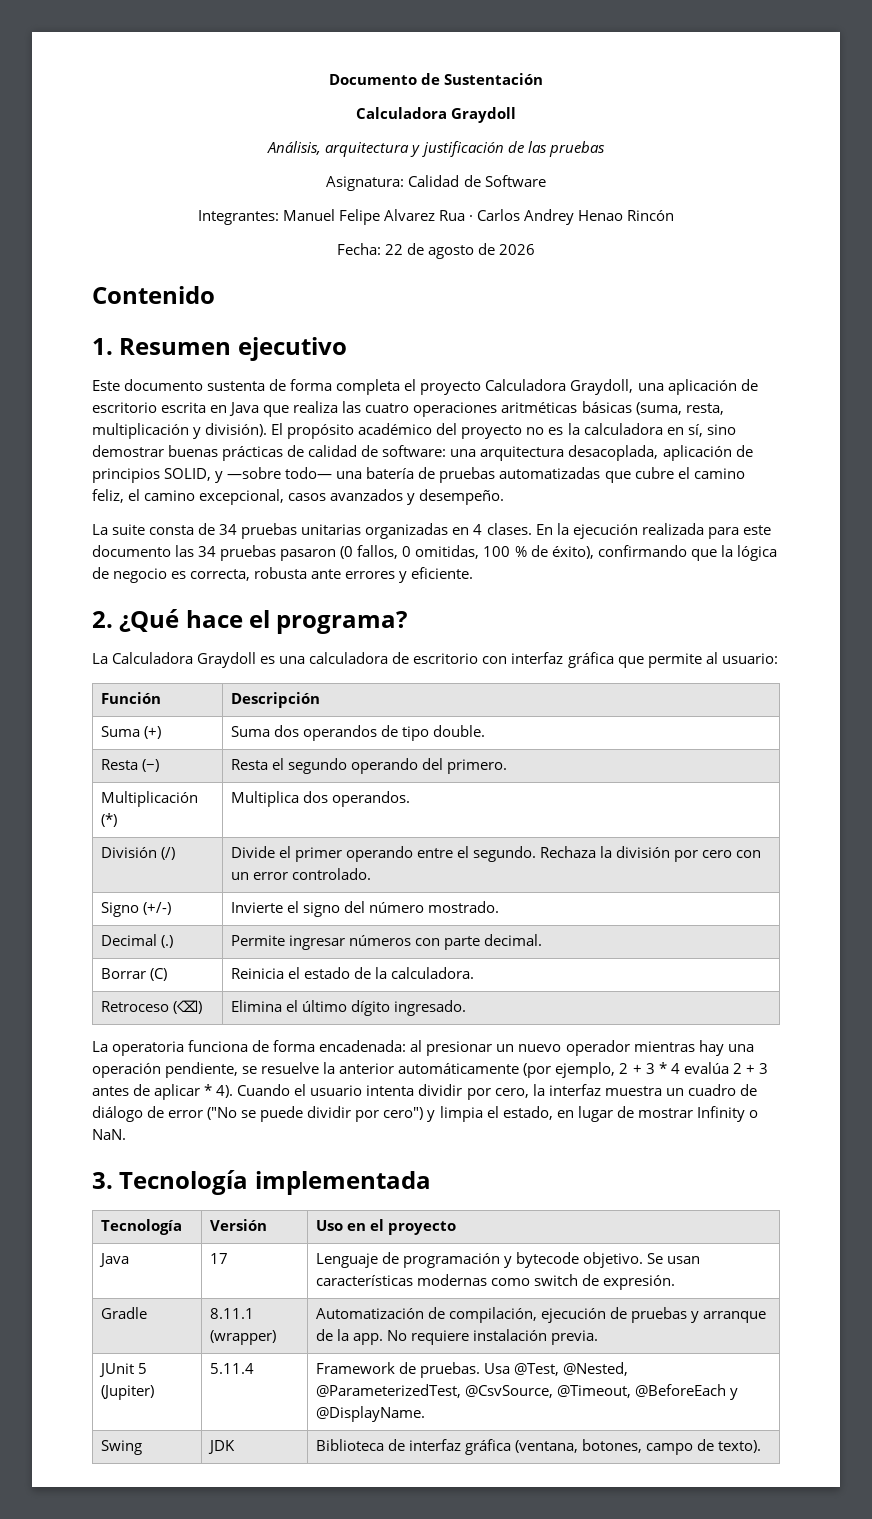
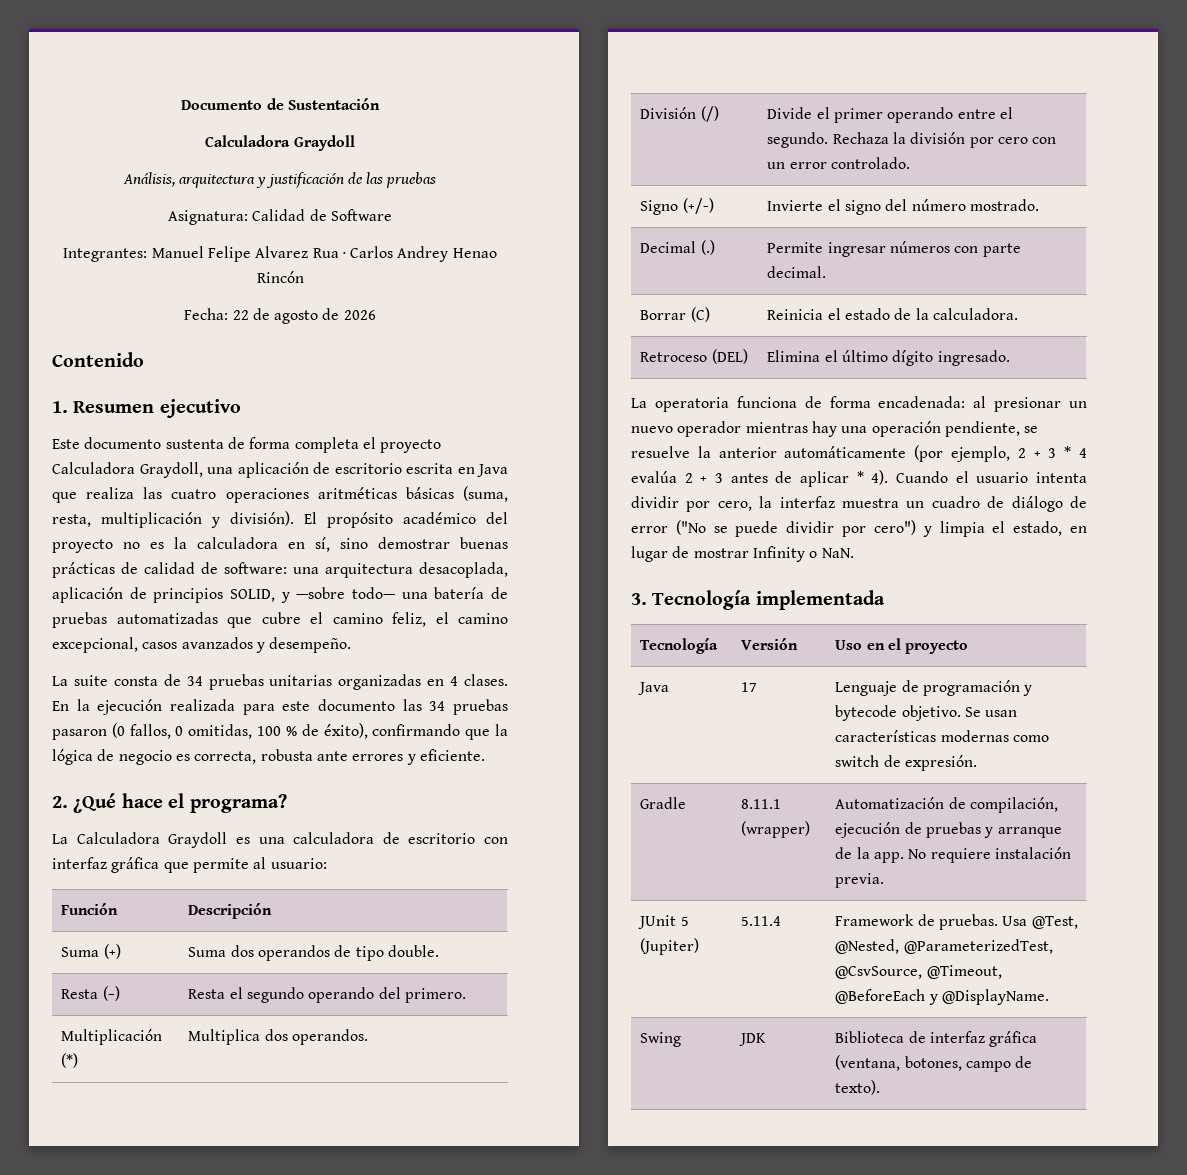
[172,1000,202,1014] (⌫) -> [711,349,748,364] (DEL)

